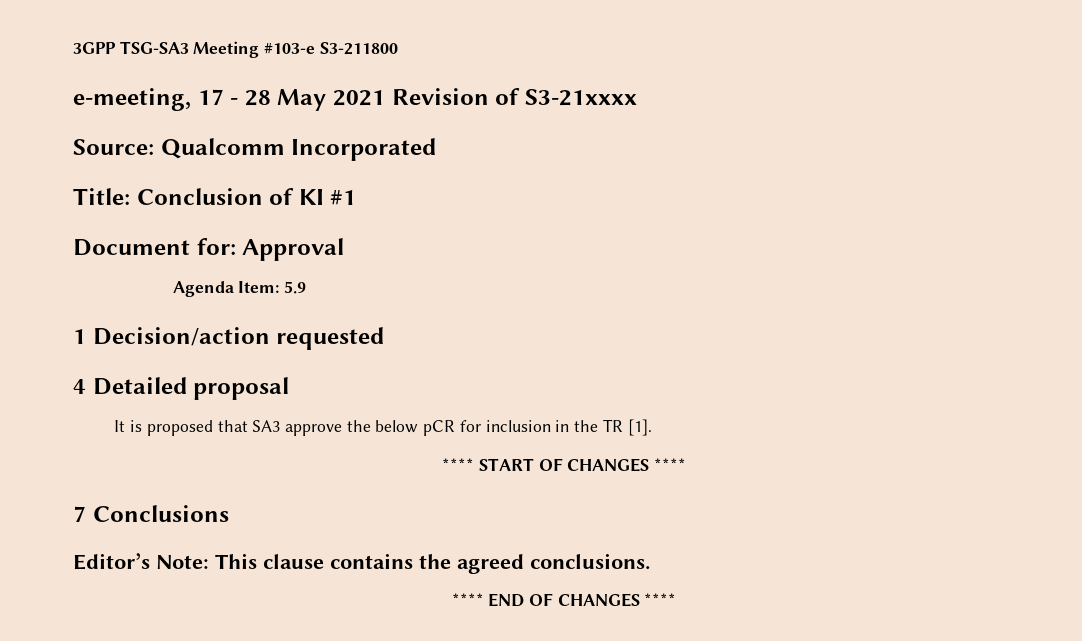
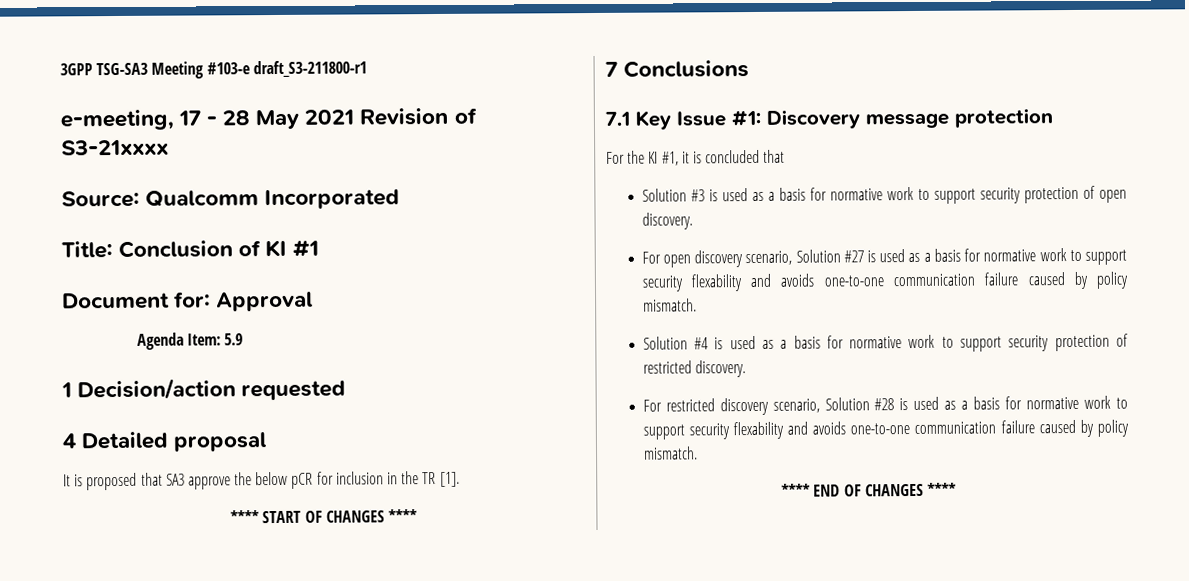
[319,42,398,55] S3-211800 -> [252,60,367,78] draft_S3-211800-r1
[73,553,650,574] Editor’s Note: This clause contains the agreed conclusions. -> [605,108,1053,130] [606,149,786,166] [641,185,1127,204] [641,212,693,230] [641,248,1128,268] [641,271,1128,292] [642,298,697,312] [642,333,1128,352] [642,360,746,378] [642,395,1129,416] [642,419,1129,440] [642,446,698,460] 7.1 Key Issue #1: Discovery message protection // For the KI #1, it is concluded that // Solution #3 is used as a basis for normative work to support security protection of open discovery. // For open discovery scenario, Solution #27 is used as a basis for normative work to support security flexability and avoids one-to-one communication failure caused by policy mismatch. // Solution #4 is used as a basis for normative work to support security protection of restricted discovery. // For restricted discovery scenario, Solution #28 is used as a basis for normative work to support security flexability and avoids one-to-one communication failure caused by policy mismatch.

